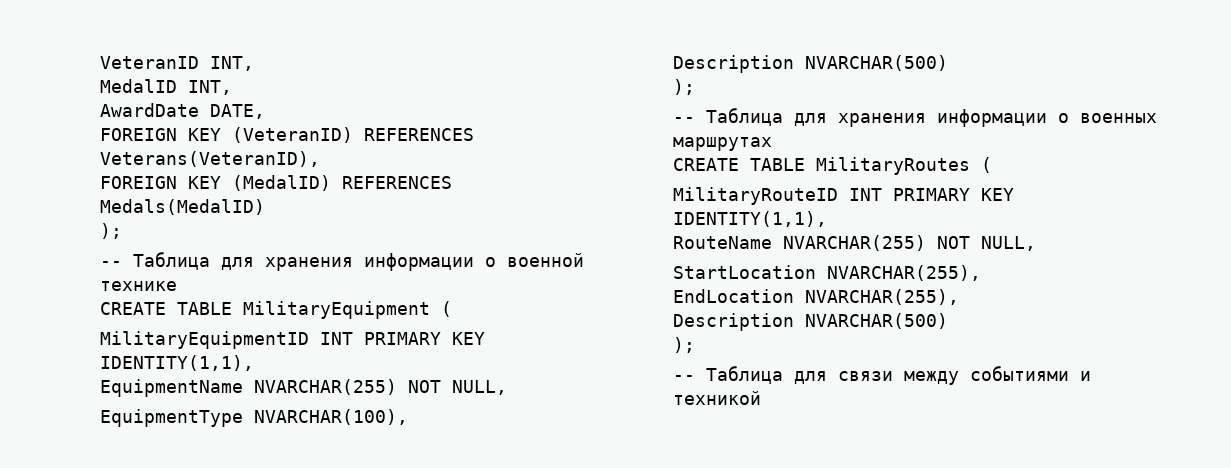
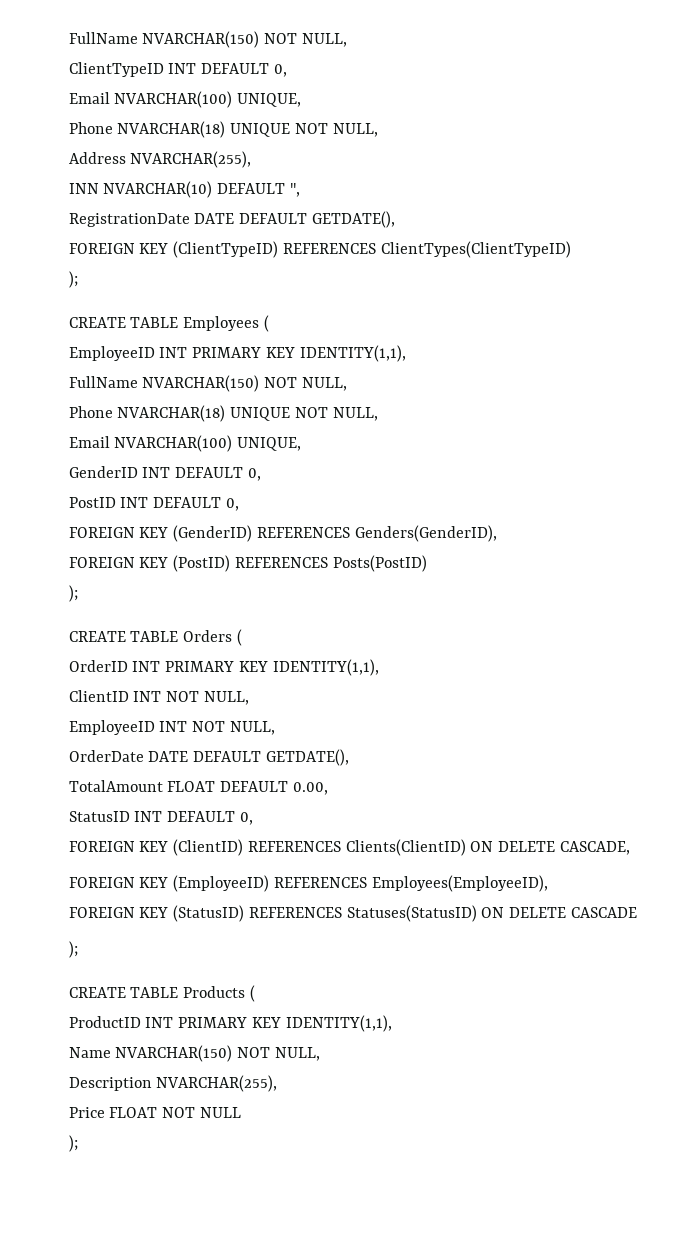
[99,56,254,71] [99,79,232,95] [99,103,265,119] [99,127,474,143] [99,151,320,167] [99,175,452,191] [99,199,265,215] [99,223,122,239] [99,252,584,271] [99,281,177,291] [99,301,452,319] [99,331,485,349] [99,355,254,371] [99,379,507,397] [99,409,408,427] [672,55,948,73] [672,79,695,95] [672,108,1157,127] [672,137,772,151] [672,157,992,175] [672,187,1014,205] [672,211,827,227] [672,235,1036,251] [672,265,981,281] [672,289,959,305] [672,313,948,331] [672,337,695,353] [672,366,1091,385] [672,391,761,405] VeteranID INT, // MedalID INT, // AwardDate DATE, // FOREIGN KEY (VeteranID) REFERENCES Veterans(VeteranID), // FOREIGN KEY (MedalID) REFERENCES Medals(MedalID) // ); // -- Таблица для хранения информации о военной технике // CREATE TABLE MilitaryEquipment ( // MilitaryEquipmentID INT PRIMARY KEY IDENTITY(1,1), // EquipmentName NVARCHAR(255) NOT NULL, // EquipmentType NVARCHAR(100), // Description NVARCHAR(500) // ); // -- Таблица для хранения информации о военных маршрутах // CREATE TABLE MilitaryRoutes ( // MilitaryRouteID INT PRIMARY KEY IDENTITY(1,1), // RouteName NVARCHAR(255) NOT NULL, // StartLocation NVARCHAR(255), // EndLocation NVARCHAR(255), // Description NVARCHAR(500) // ); // -- Таблица для связи между событиями и техникой -> [68,31,347,48] [68,62,287,77] [68,91,302,108] [68,121,378,138] [68,151,252,168] [68,181,300,198] [68,211,395,228] [68,241,571,258] [68,271,78,288] [68,315,269,332] [68,345,406,362] [68,375,347,392] [68,405,378,422] [68,435,302,452] [68,466,261,481] [68,497,239,511] [68,525,497,542] [68,555,427,572] [68,585,78,602] [68,629,242,646] [68,659,379,676] [68,690,249,705] [68,720,275,735] [68,749,349,766] [68,780,328,795] [68,811,253,825] [68,839,630,856] [68,875,548,892] [68,905,637,922] [68,941,78,958] [68,985,255,1002] [68,1015,392,1032] [68,1045,320,1062] [68,1075,278,1092] [68,1107,241,1118] [68,1135,78,1152] FullName NVARCHAR(150) NOT NULL, // ClientTypeID INT DEFAULT 0, // Email NVARCHAR(100) UNIQUE, // Phone NVARCHAR(18) UNIQUE NOT NULL, // Address NVARCHAR(255), // INN NVARCHAR(10) DEFAULT '', // RegistrationDate DATE DEFAULT GETDATE(), // FOREIGN KEY (ClientTypeID) REFERENCES ClientTypes(ClientTypeID) // ); // CREATE TABLE Employees ( // EmployeeID INT PRIMARY KEY IDENTITY(1,1), // FullName NVARCHAR(150) NOT NULL, // Phone NVARCHAR(18) UNIQUE NOT NULL, // Email NVARCHAR(100) UNIQUE, // GenderID INT DEFAULT 0, // PostID INT DEFAULT 0, // FOREIGN KEY (GenderID) REFERENCES Genders(GenderID), // FOREIGN KEY (PostID) REFERENCES Posts(PostID) // ); // CREATE TABLE Orders ( // OrderID INT PRIMARY KEY IDENTITY(1,1), // ClientID INT NOT NULL, // EmployeeID INT NOT NULL, // OrderDate DATE DEFAULT GETDATE(), // TotalAmount FLOAT DEFAULT 0.00, // StatusID INT DEFAULT 0, // FOREIGN KEY (ClientID) REFERENCES Clients(ClientID) ON DELETE CASCADE, // FOREIGN KEY (EmployeeID) REFERENCES Employees(EmployeeID), // FOREIGN KEY (StatusID) REFERENCES Statuses(StatusID) ON DELETE CASCADE // ); // CREATE TABLE Products ( // ProductID INT PRIMARY KEY IDENTITY(1,1), // Name NVARCHAR(150) NOT NULL, // Description NVARCHAR(255), // Price FLOAT NOT NULL // );

